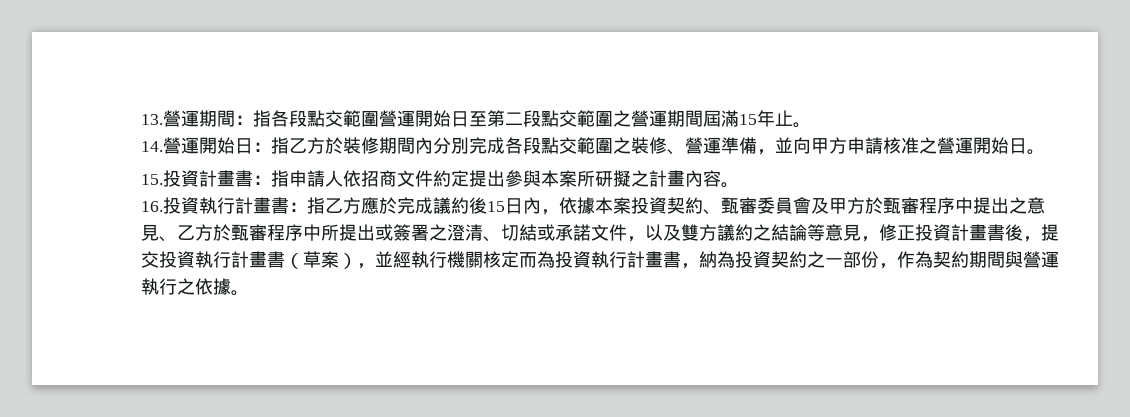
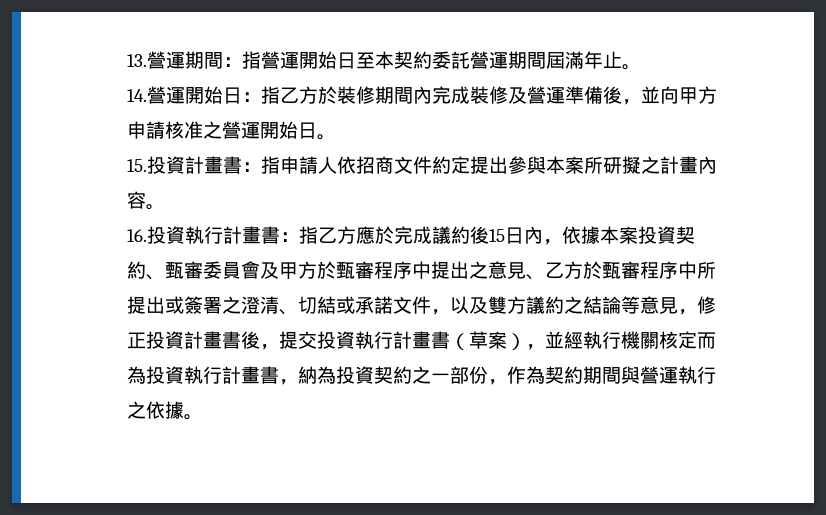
[270,110,631,127] 各段點交範圍營運開始日至第二段點交範圍之 -> [261,51,471,69] 營運開始日至本契約委託
[738,114,757,125] 15 -> (585, 60) none
[432,137,685,155] 分別完成各段點交範圍之裝修、 -> [432,86,528,104] 完成裝修及
(757, 145) none -> [603,86,623,104] 後

